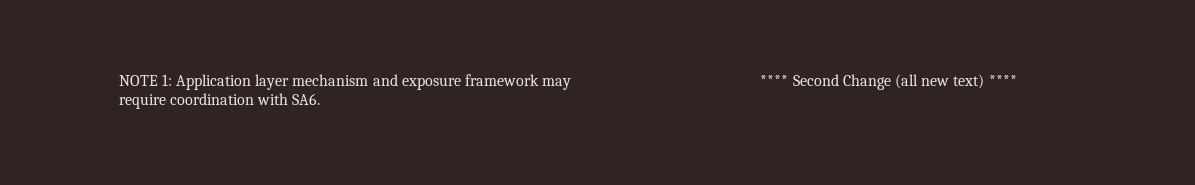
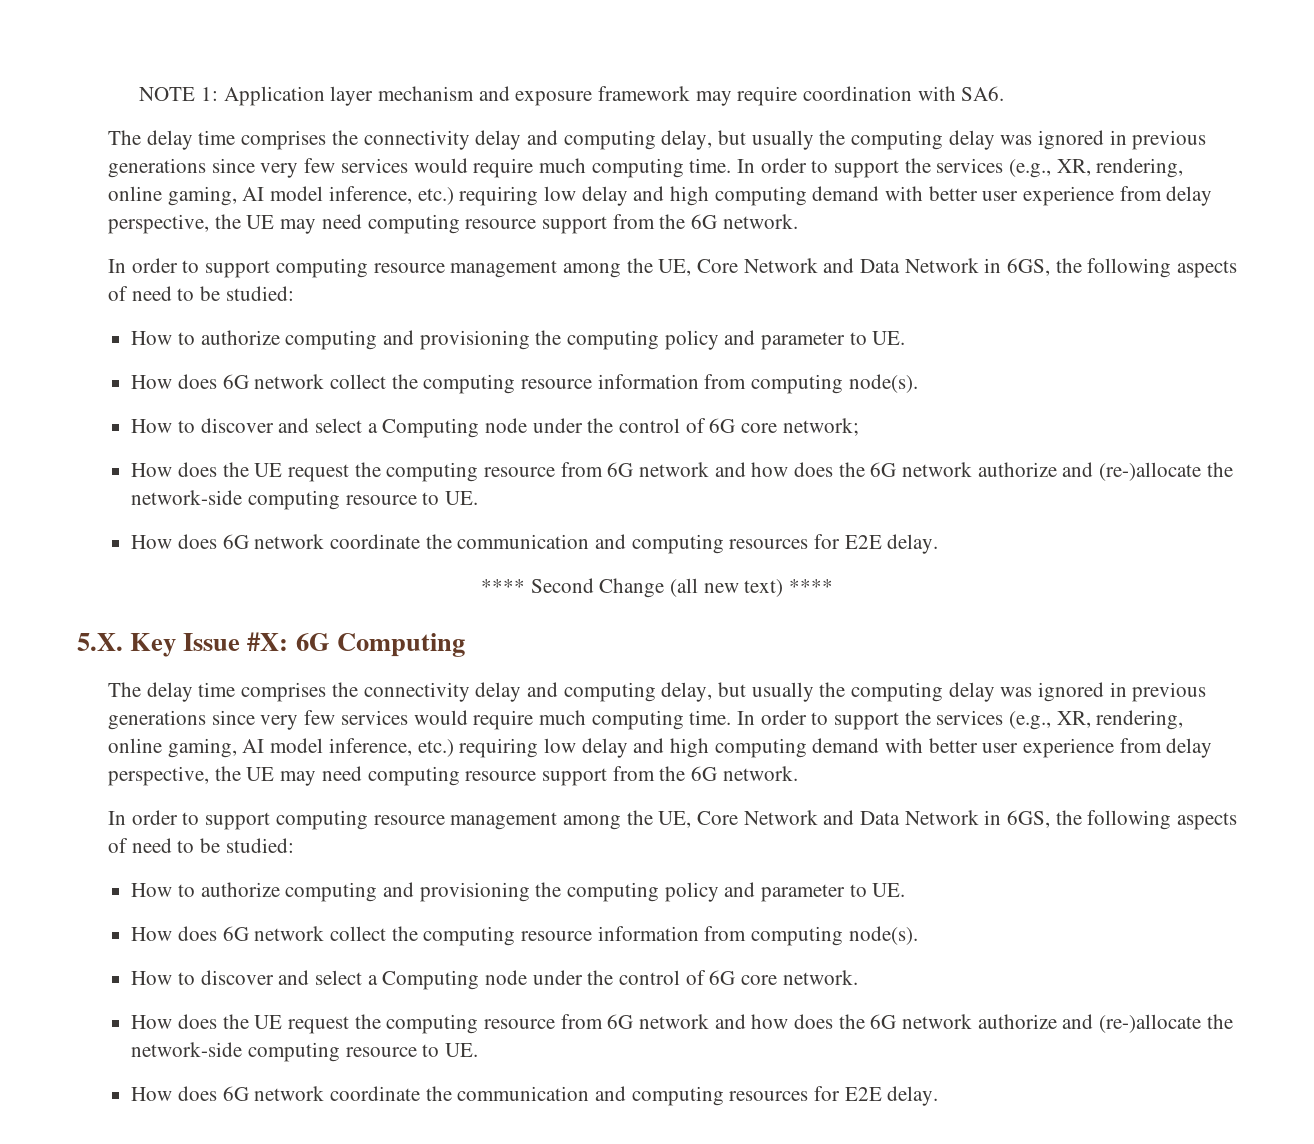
(321, 99) none -> [108,130,1207,150] [108,158,1184,178] [108,186,1213,206] [108,214,798,234] [108,258,1237,278] [108,286,294,301] [131,330,906,350] [131,374,918,394] [131,418,859,438] [131,462,1233,482] [131,490,478,510] [131,534,939,554] // The delay time comprises the connectivity delay and computing delay, but usually the computing delay was ignored in previous generations since very few services would require much computing time. In order to support the services (e.g., XR, rendering, online gaming, AI model inference, etc.) requiring low delay and high computing demand with better user experience from delay perspective, the UE may need computing resource support from the 6G network. // In order to support computing resource management among the UE, Core Network and Data Network in 6GS, the following aspects of need to be studied: // How to authorize computing and provisioning the computing policy and parameter to UE. // How does 6G network collect the computing resource information from computing node(s). // How to discover and select a Computing node under the control of 6G core network; // How does the UE request the computing resource from 6G network and how does the 6G network authorize and (re-)allocate the network-side computing resource to UE. // How does 6G network coordinate the communication and computing resources for E2E delay.
(1017, 80) none -> [77,632,465,657] [108,682,1207,702] [108,710,1184,730] [108,738,1213,758] [108,766,798,786] [108,810,1237,830] [108,838,294,853] [131,882,906,902] [131,926,918,946] [131,970,858,990] [131,1014,1233,1034] [131,1042,478,1062] [131,1086,939,1106] // 5.X. Key Issue #X: 6G Computing // The delay time comprises the connectivity delay and computing delay, but usually the computing delay was ignored in previous generations since very few services would require much computing time. In order to support the services (e.g., XR, rendering, online gaming, AI model inference, etc.) requiring low delay and high computing demand with better user experience from delay perspective, the UE may need computing resource support from the 6G network. // In order to support computing resource management among the UE, Core Network and Data Network in 6GS, the following aspects of need to be studied: // How to authorize computing and provisioning the computing policy and parameter to UE. // How does 6G network collect the computing resource information from computing node(s). // How to discover and select a Computing node under the control of 6G core network. // How does the UE request the computing resource from 6G network and how does the 6G network authorize and (re-)allocate the network-side computing resource to UE. // How does 6G network coordinate the communication and computing resources for E2E delay.

